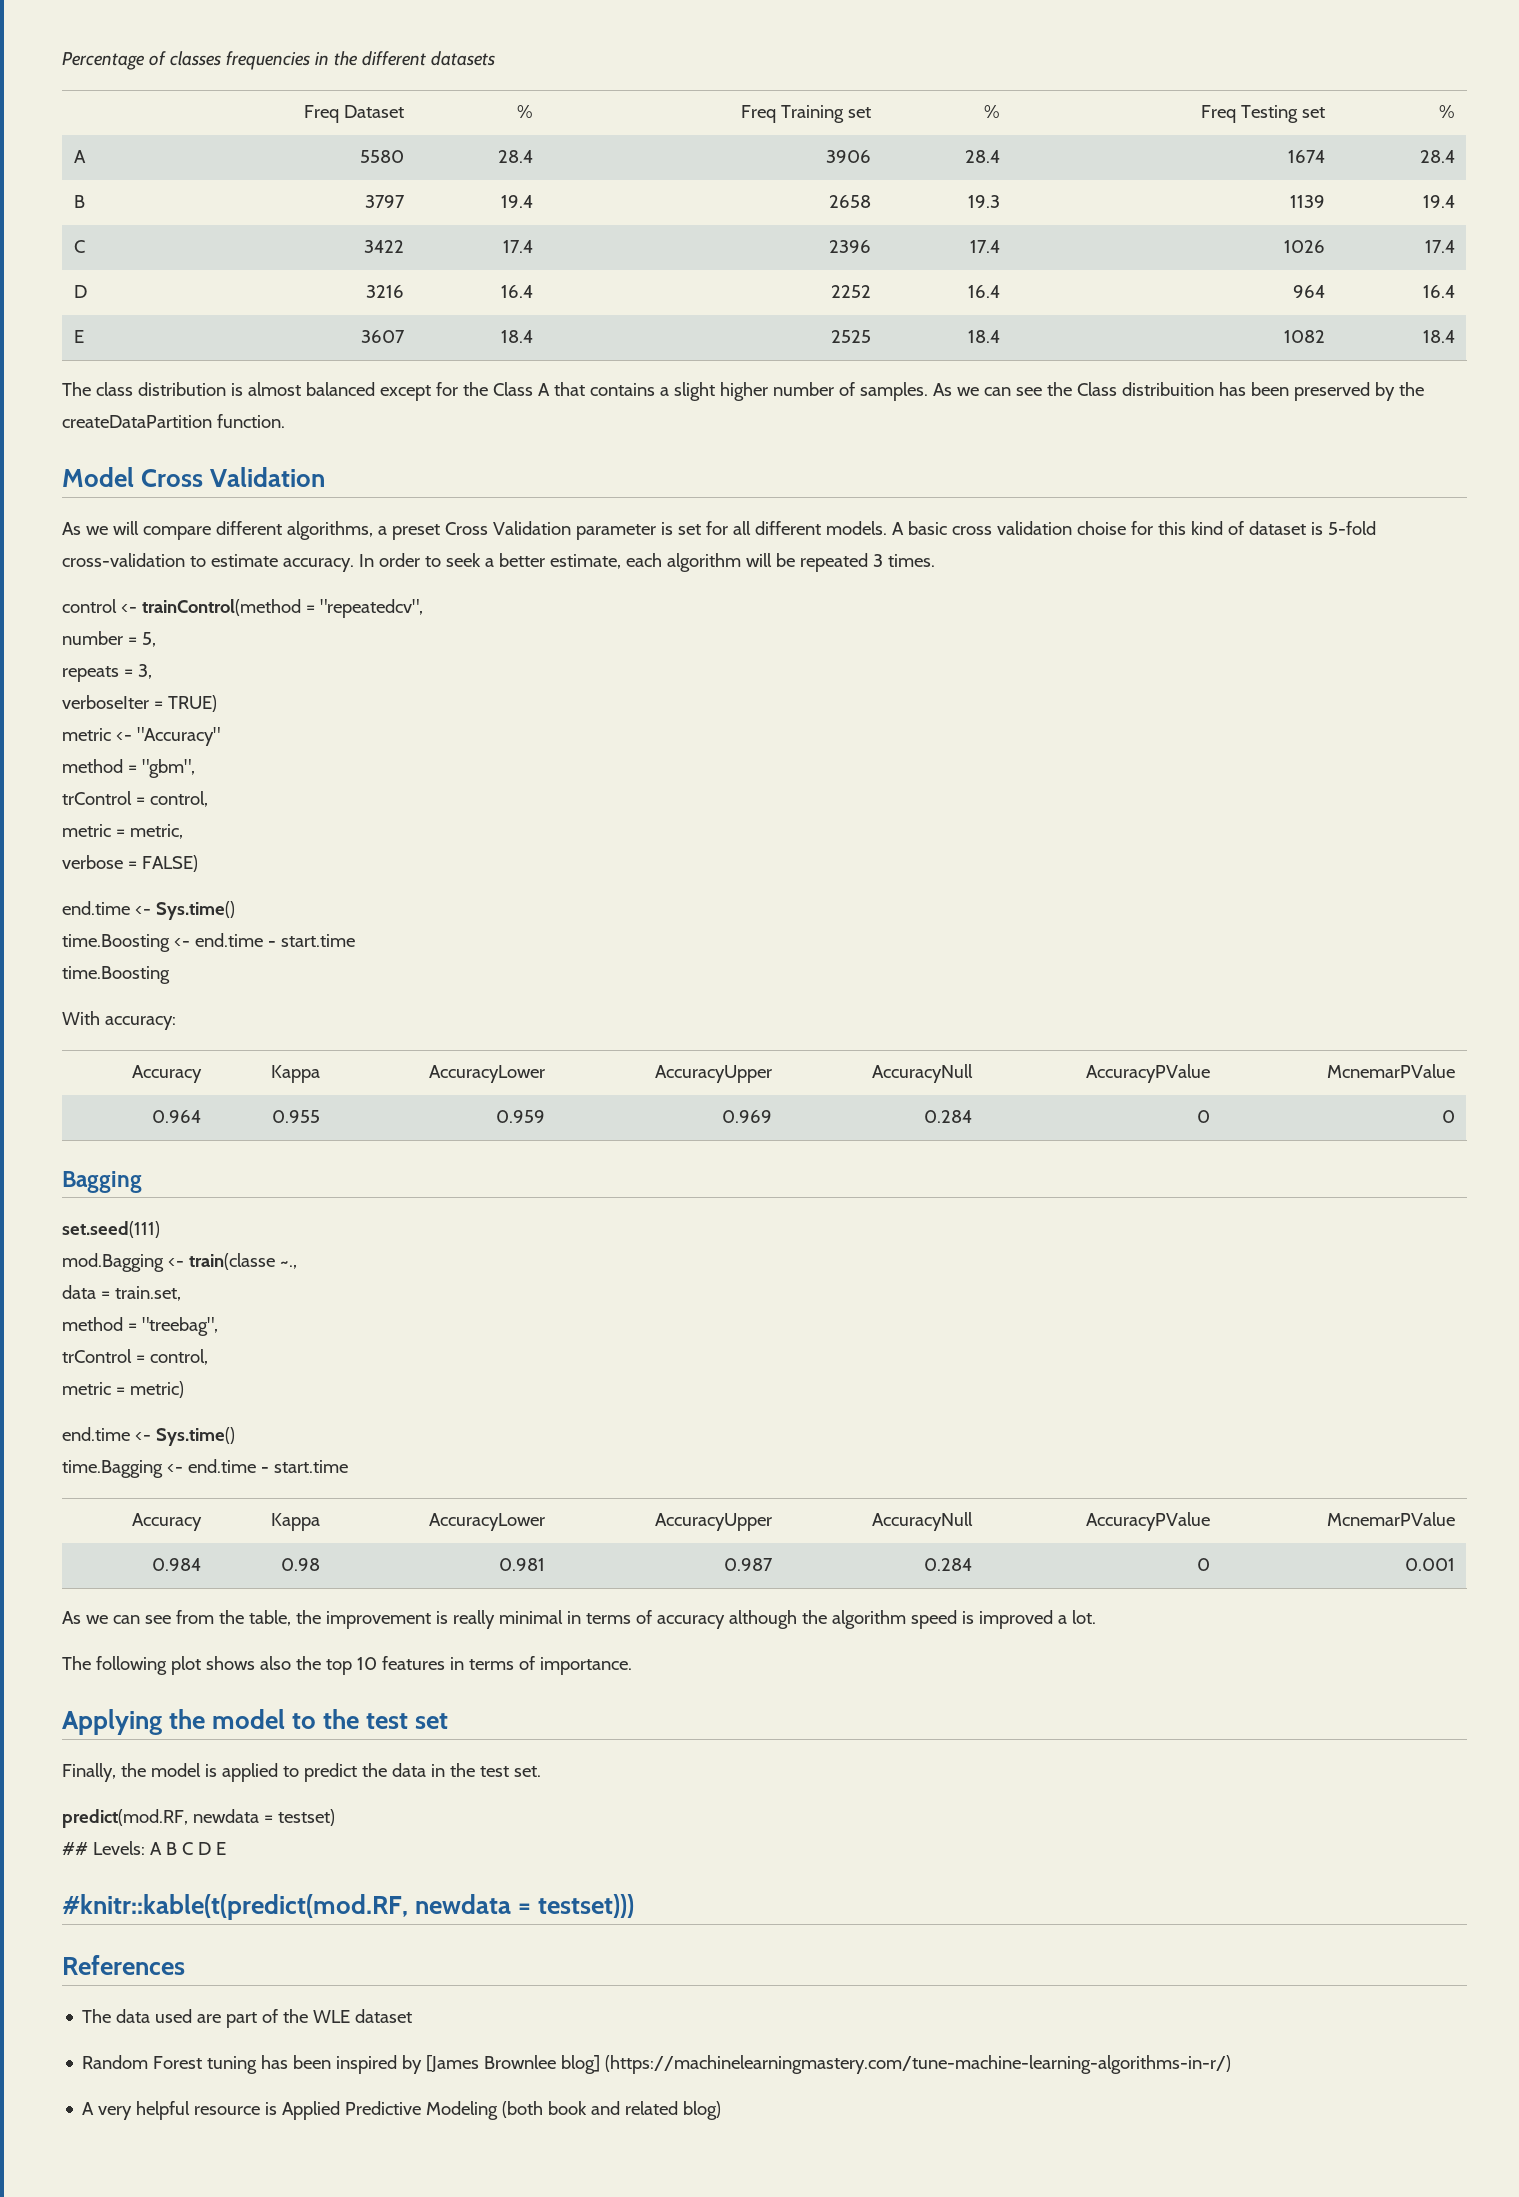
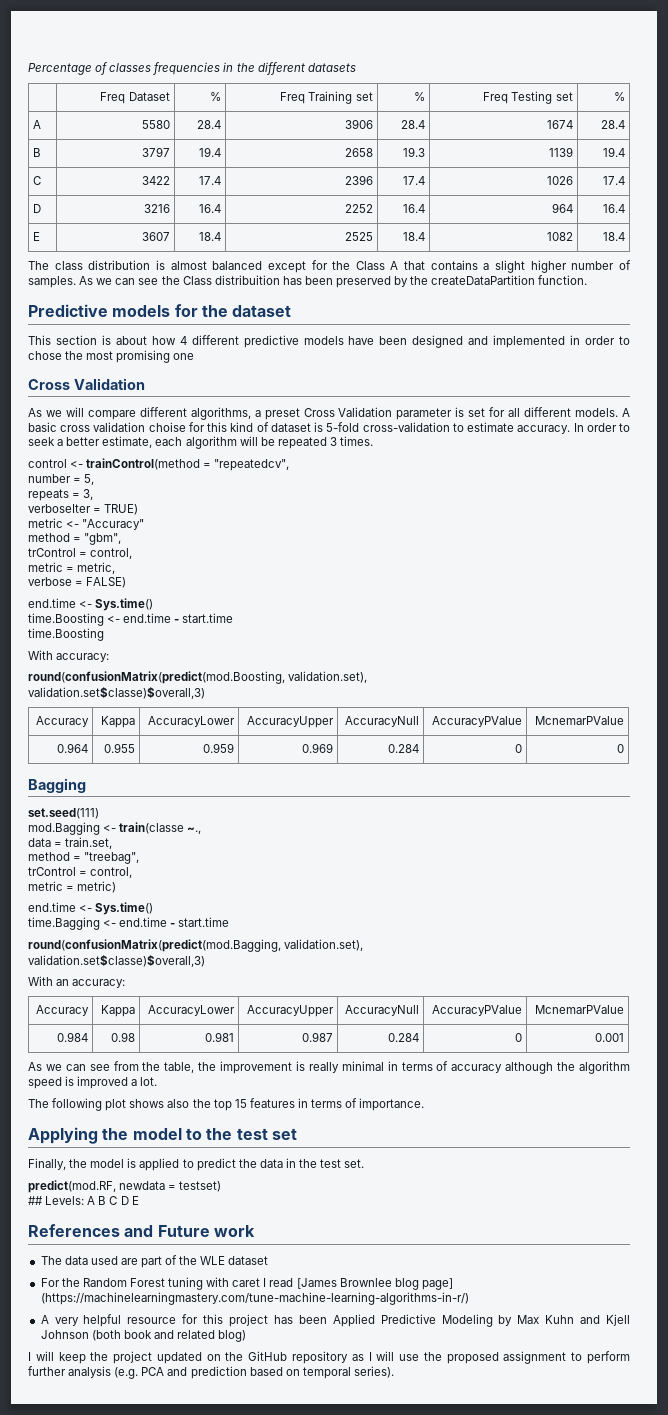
[62,467,134,487] Model -> [28,304,292,317] [28,335,630,348] [28,350,195,363] Predictive models for the dataset // This section is about how 4 different predictive models have been designed and implemented in order to chose the most promising one //
(176, 1023) none -> [28,671,368,684] [28,686,205,699] // round(confusionMatrix(predict(mod.Boosting, validation.set), // validation.set$classe)$overall,3)
(348, 1466) none -> [28,939,364,952] [28,954,205,967] [28,976,126,988] // round(confusionMatrix(predict(mod.Bagging, validation.set), // validation.set$classe)$overall,3) // With an accuracy:
[356,1657,377,1670] 10 -> [234,1099,247,1108] 15
[62,1894,635,1920] [62,1955,185,1975] #knitr::kable(t(predict(mod.RF, newdata = testset))) // References -> [28,1224,255,1237] References and Future work
(413, 2016) none -> [40,1278,80,1287] For the
[261,2055,601,2074] has been inspired by [James Brownlee blog] -> [206,1277,453,1290] with caret I read [James Brownlee blog page]
[265,2101,499,2120] is Applied Predictive Modeling -> [182,1314,631,1327] [40,1330,89,1339] for this project has been Applied Predictive Modeling by Max Kuhn and Kjell Johnson
(722, 2110) none -> [28,1351,630,1364] [28,1366,394,1379] // I will keep the project updated on the GitHub repository as I will use the proposed assignment to perform further analysis (e.g. PCA and prediction based on temporal series).

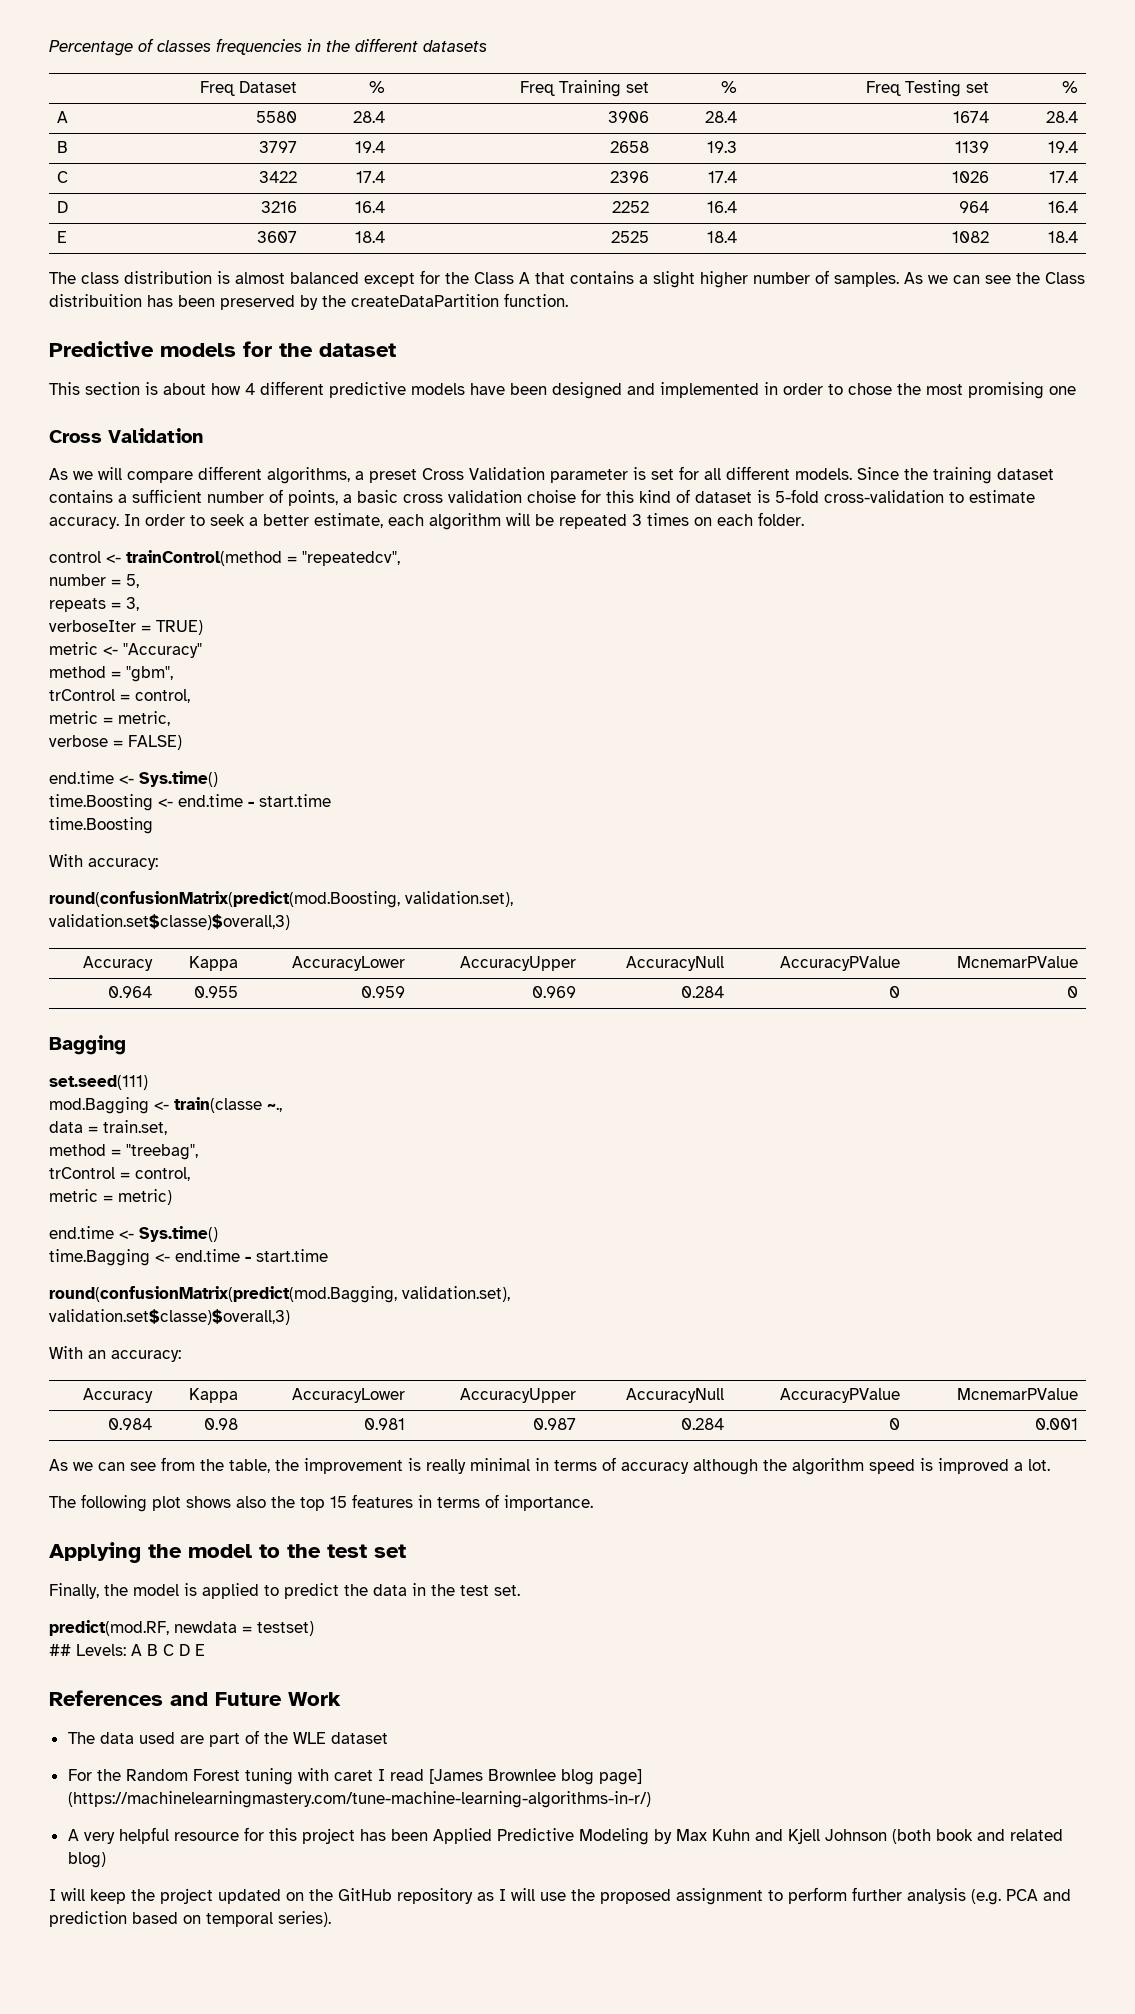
[621,408,630,417] A -> [857,467,1054,484] [49,489,352,506] Since the training dataset contains a sufficient number of points, a
[340,436,374,446] times. -> [647,512,804,526] times on each folder.
[213,1225,255,1237] work -> [288,1692,341,1706] Work

